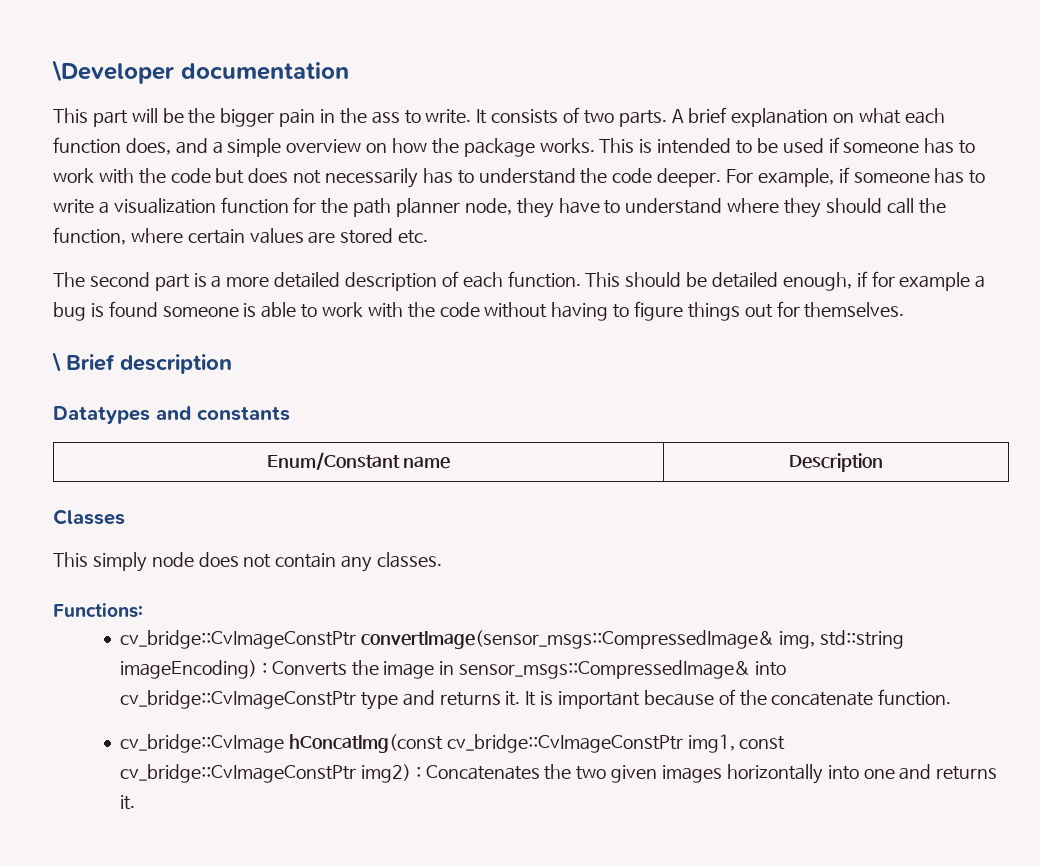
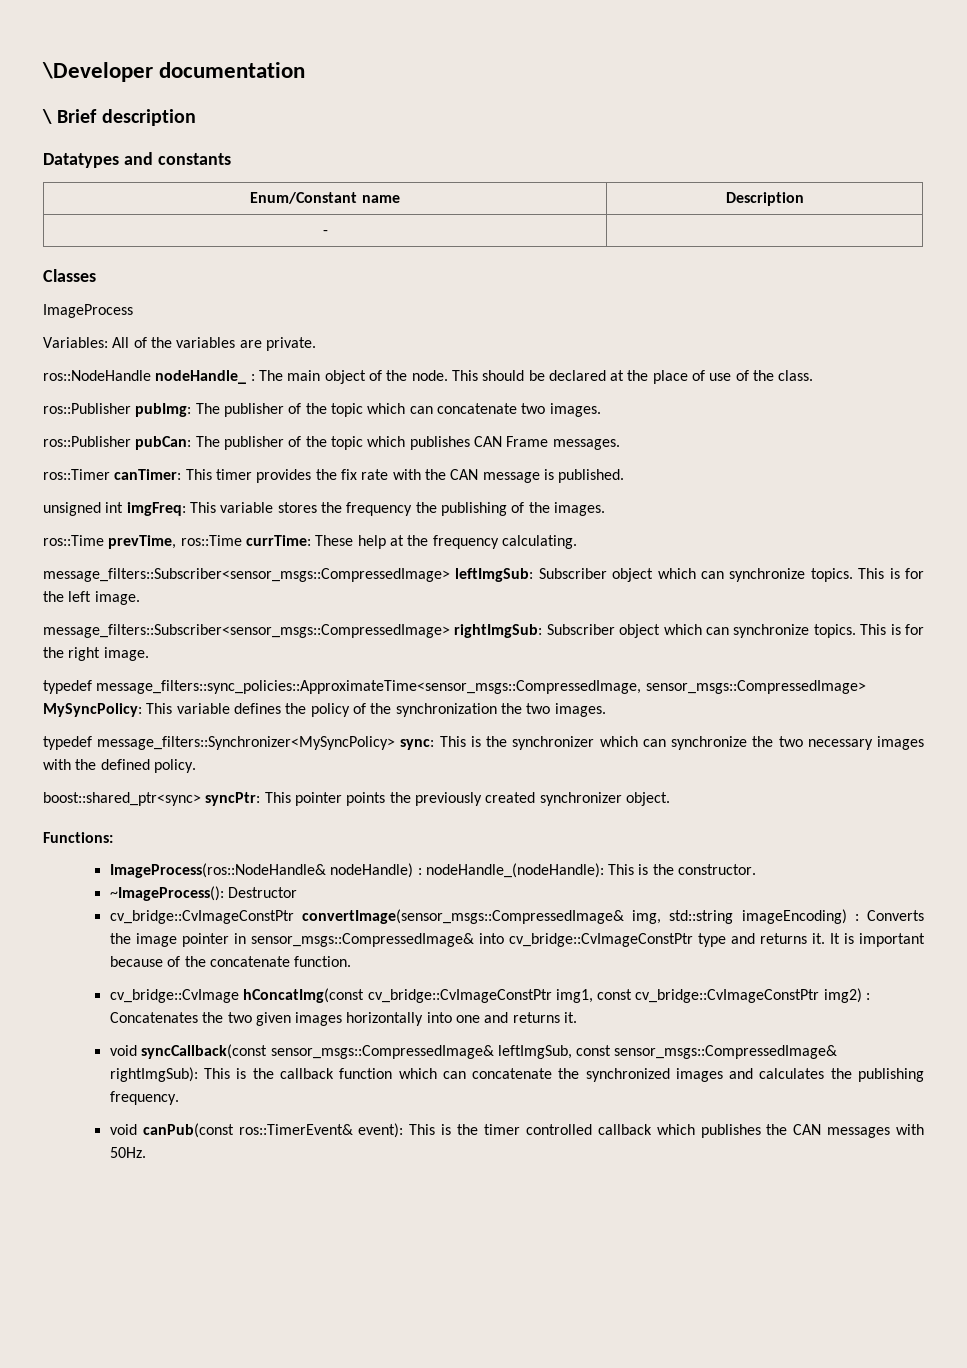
[53,107,945,127] [53,137,976,157] [53,167,986,188] [53,197,946,218] [53,227,429,245] [53,271,986,291] [53,301,905,321] // This part will be the bigger pain in the ass to write. It consists of two parts. A brief explanation on what each function does, and a simple overview on how the package works. This is intended to be used if someone has to work with the code but does not necessarily has to understand the code deeper. For example, if someone has to write a visualization function for the path planner node, they have to understand where they should call the function, where certain values are stored etc. // The second part is a more detailed description of each function. This should be detailed enough, if for example a bug is found someone is able to work with the code without having to figure things out for themselves. -> (306, 70) none
(883, 462) none -> [322,230,328,235] // - |
[53,552,443,572] [53,603,143,618] This simply node does not contain any classes. // Functions: -> [43,304,133,318] [43,337,316,351] [43,370,814,384] [43,403,601,417] [43,436,620,450] [43,469,625,483] [43,502,605,516] [43,535,577,549] [43,568,924,582] [43,591,140,605] [43,624,924,638] [43,647,149,661] [43,680,866,694] [43,703,606,717] [43,736,925,750] [43,759,196,773] [43,792,670,806] [43,832,113,843] [109,863,757,878] [109,886,298,901] ImageProcess // Variables: All of the variables are private. // ros::NodeHandle nodeHandle_ : The main object of the node. This should be declared at the place of use of the class. // ros::Publisher pubImg: The publisher of the topic which can concatenate two images. // ros::Publisher pubCan: The publisher of the topic which publishes CAN Frame messages. // ros::Timer canTimer: This timer provides the fix rate with the CAN message is published. // unsigned int imgFreq: This variable stores the frequency the publishing of the images. // ros::Time prevTime, ros::Time currTime: These help at the frequency calculating. // message_filters::Subscriber<sensor_msgs::CompressedImage> leftImgSub: Subscriber object which can synchronize topics. This is for the left image. // message_filters::Subscriber<sensor_msgs::CompressedImage> rightImgSub: Subscriber object which can synchronize topics. This is for the right image. // typedef message_filters::sync_policies::ApproximateTime<sensor_msgs::CompressedImage, sensor_msgs::CompressedImage> MySyncPolicy: This variable defines the policy of the synchronization the two images. // typedef message_filters::Synchronizer<MySyncPolicy> sync: This is the synchronizer which can synchronize the two necessary images with the defined policy. // boost::shared_ptr<sync> syncPtr: This pointer points the previously created synchronizer object. // Functions: // ImageProcess(ros::NodeHandle& nodeHandle) : nodeHandle_(nodeHandle): This is the constructor. // ~ImageProcess(): Destructor
(435, 670) none -> [181,933,229,947] pointer
(136, 802) none -> [109,1044,838,1059] [109,1067,924,1082] [109,1091,179,1105] [109,1123,925,1138] [109,1147,146,1158] // void syncCallback(const sensor_msgs::CompressedImage& leftImgSub, const sensor_msgs::CompressedImage& rightImgSub): This is the callback function which can concatenate the synchronized images and calculates the publishing frequency. // void canPub(const ros::TimerEvent& event): This is the timer controlled callback which publishes the CAN messages with 50Hz.

